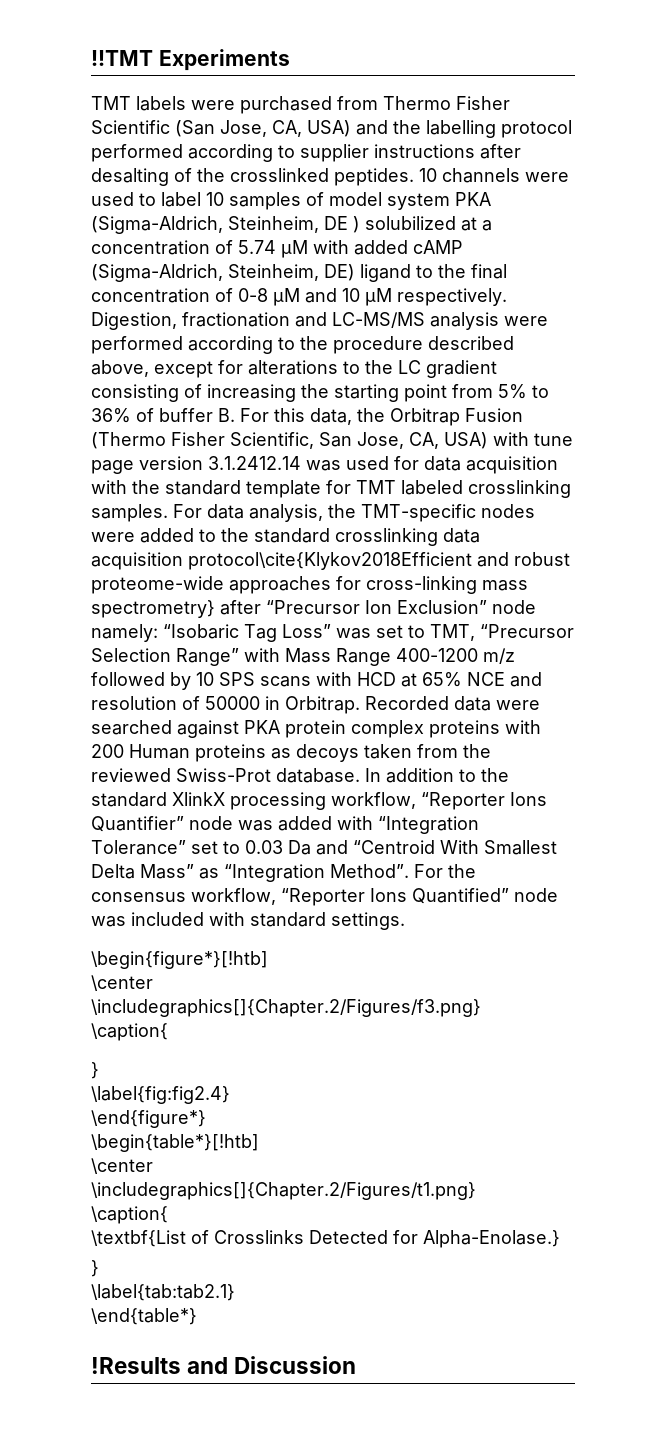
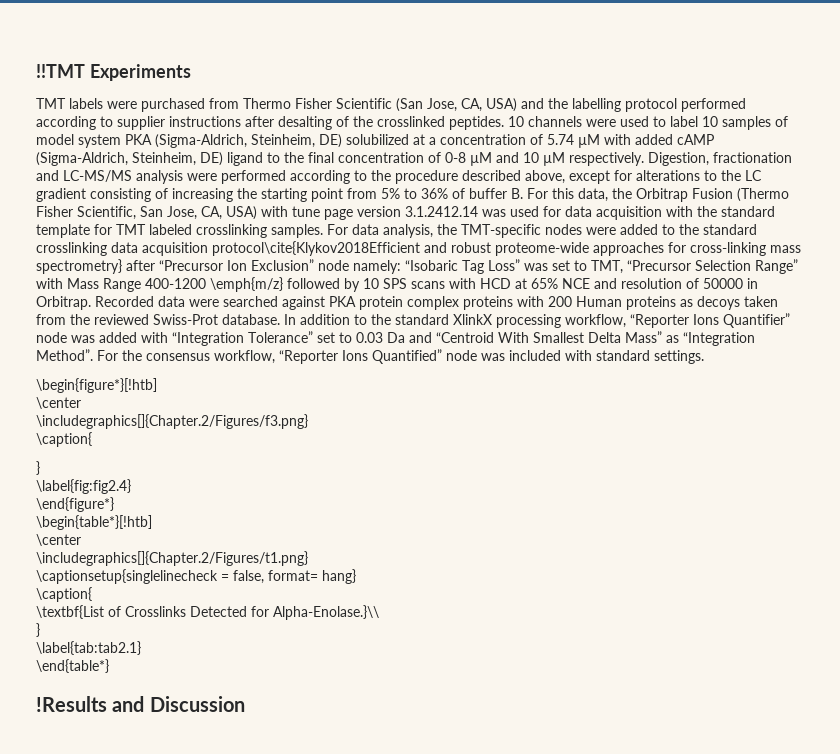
[324,216,360,233] DE ) -> [319,134,342,148] DE)
[483,648,515,664] m/z -> [210,277,283,292] \emph{m/z}
(476, 1191) none -> [36,569,356,584] // \captionsetup{singlelinecheck = false, format= hang}
[423,1230,560,1248] Alpha-Enolase.} -> [273,605,379,620] Alpha-Enolase.}\\

